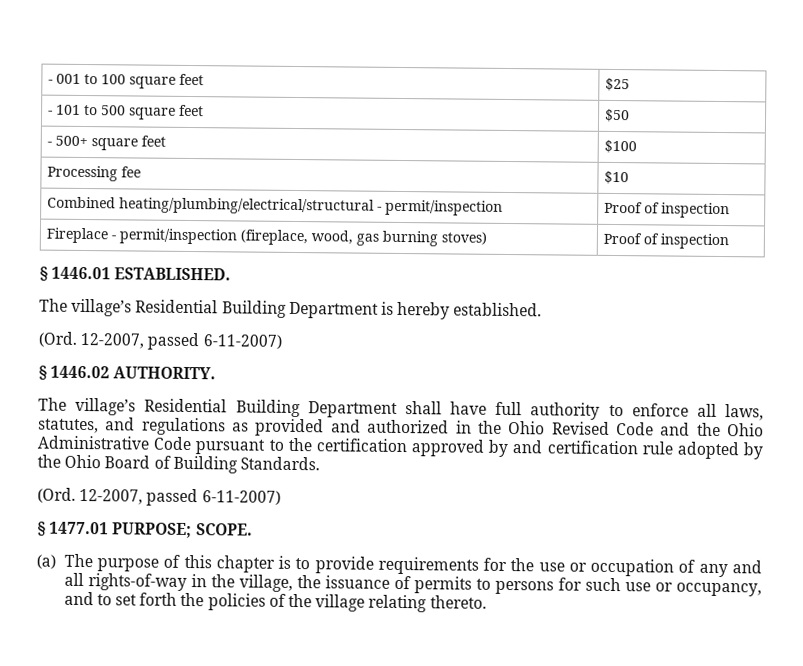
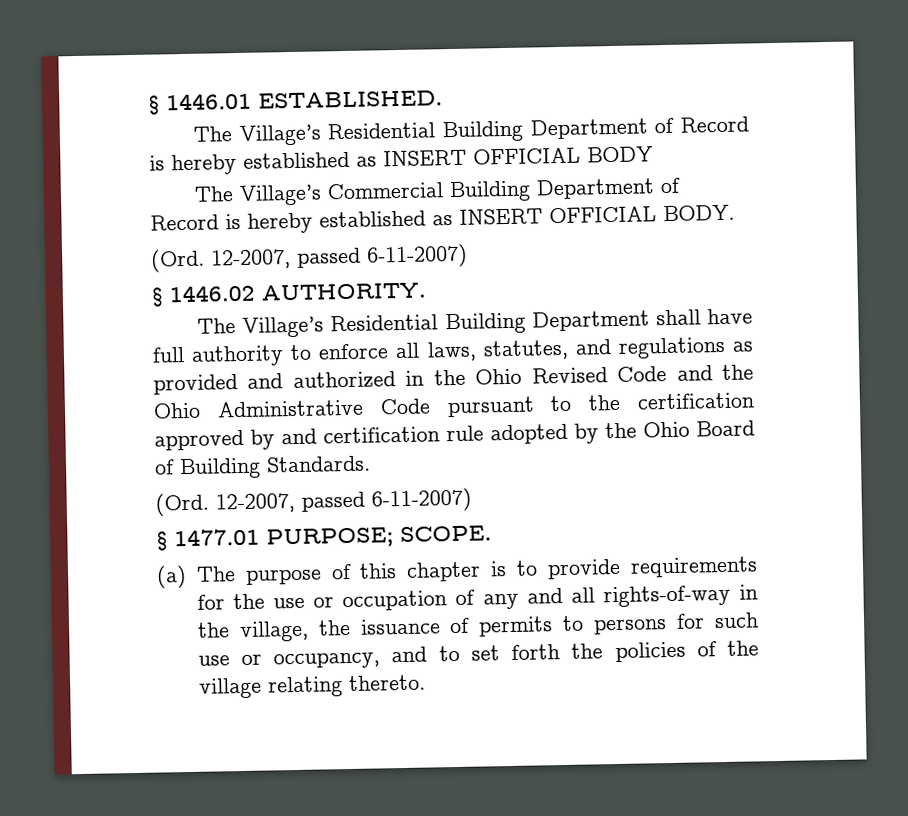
[47,73,204,89] [604,77,630,92] [47,104,204,120] [603,108,630,123] [46,135,166,151] [603,139,637,154] [46,165,141,182] [603,170,629,185] [46,196,503,216] [603,201,730,219] [45,227,487,247] [602,232,729,250] - 001 to 100 square feet | $25 // - 101 to 500 square feet | $50 // - 500+ square feet | $100 // Processing fee | $10 // Combined heating/plumbing/electrical/structural - permit/inspection | Proof of inspection // Fireplace - permit/inspection (fireplace, wood, gas burning stoves) | Proof of inspection // -> (148, 105) none
[71,298,543,320] village’s Residential Building Department is hereby established. -> [238,116,749,146] [149,146,653,176] [194,177,682,206] [150,204,735,234] Village’s Residential Building Department of Record is hereby established as INSERT OFFICIAL BODY // The Village’s Commercial Building Department of Record is hereby established as INSERT OFFICIAL BODY.
[75,397,137,416] village’s -> [242,316,325,338] Village’s

